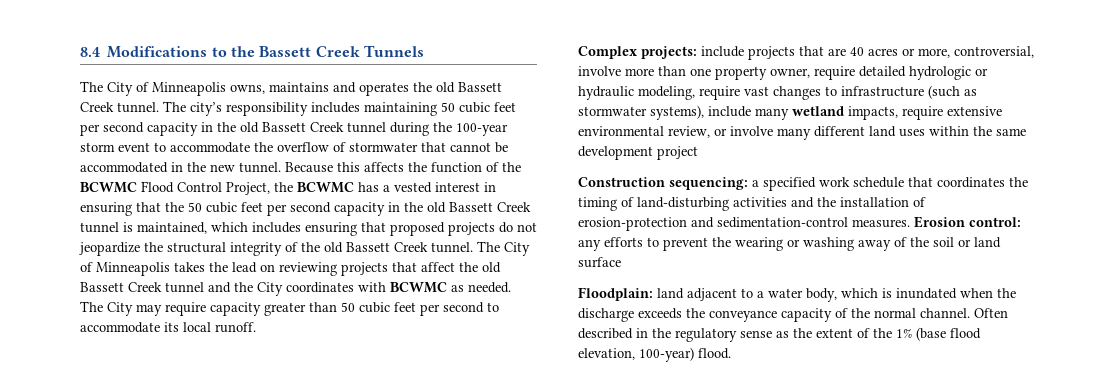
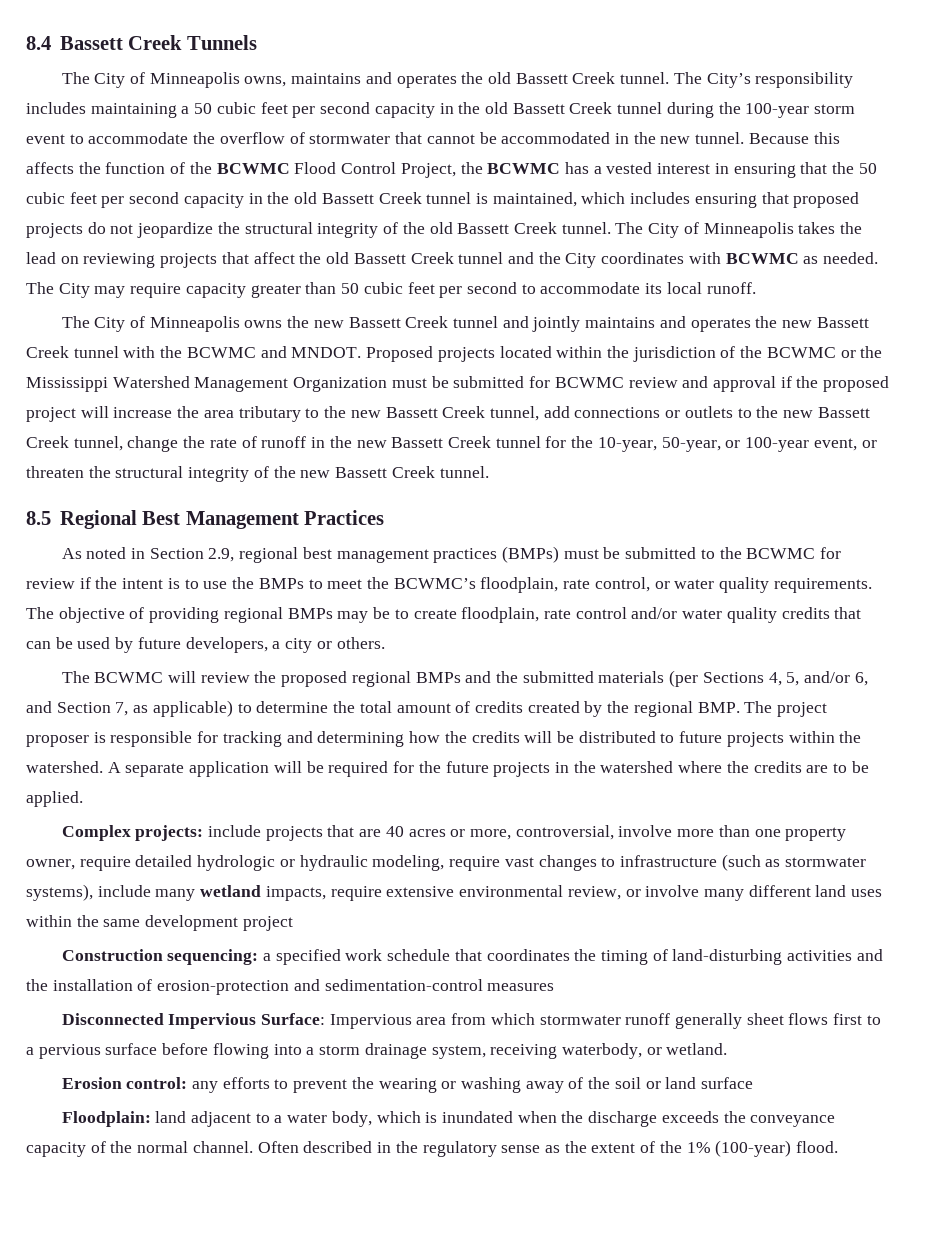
[107,46,255,58] Modifications to the -> (51, 43) none
[190,102,222,116] city’s -> [706,73,751,88] City’s
(437, 109) none -> [181,106,190,114] a
(256, 327) none -> [61,316,869,332] [26,346,883,362] [26,376,890,392] [26,406,870,422] [26,436,877,452] [26,466,489,482] [26,510,385,529] [61,546,842,563] [26,577,872,593] [26,607,862,623] [26,637,385,653] [61,670,868,687] [26,700,828,717] [26,731,862,747] [26,761,869,777] [26,791,83,807] // The City of Minneapolis owns the new Bassett Creek tunnel and jointly maintains and operates the new Bassett Creek tunnel with the BCWMC and MNDOT. Proposed projects located within the jurisdiction of the BCWMC or the Mississippi Watershed Management Organization must be submitted for BCWMC review and approval if the proposed project will increase the area tributary to the new Bassett Creek tunnel, add connections or outlets to the new Bassett Creek tunnel, change the rate of runoff in the new Bassett Creek tunnel for the 10-year, 50-year, or 100-year event, or threaten the structural integrity of the new Bassett Creek tunnel. // 8.5 Regional Best Management Practices // As noted in Section 2.9, regional best management practices (BMPs) must be submitted to the BCWMC for review if the intent is to use the BMPs to meet the BCWMC’s floodplain, rate control, or water quality requirements. The objective of providing regional BMPs may be to create floodplain, rate control and/or water quality credits that can be used by future developers, a city or others. // The BCWMC will review the proposed regional BMPs and the submitted materials (per Sections 4, 5, and/or 6, and Section 7, as applicable) to determine the total amount of credits created by the regional BMP. The project proposer is responsible for tracking and determining how the credits will be distributed to future projects within the watershed. A separate application will be required for the future projects in the watershed where the credits are to be applied.
[852,219,910,228] measures. -> [487,983,555,991] [61,1013,881,1029] [26,1043,728,1059] measures // Disconnected Impervious Surface: Impervious area from which stormwater runoff generally sheet flows first to a pervious surface before flowing into a storm drainage system, receiving waterbody, or wetland. //
[916,327,981,341] [578,347,694,362] (base flood elevation, 100-year) -> [715,1140,792,1157] (100-year)

